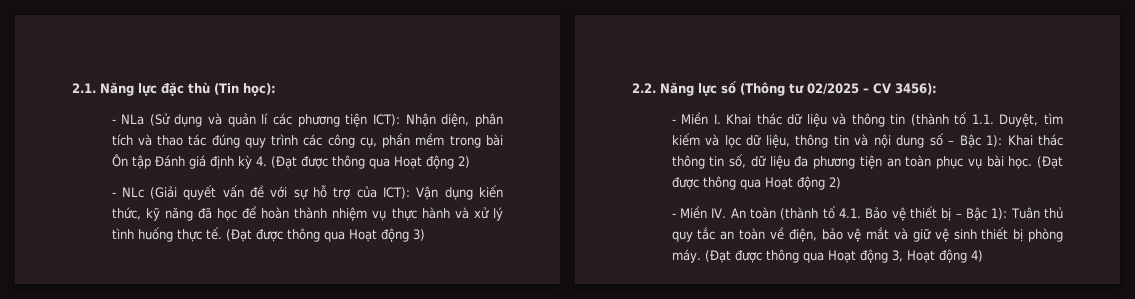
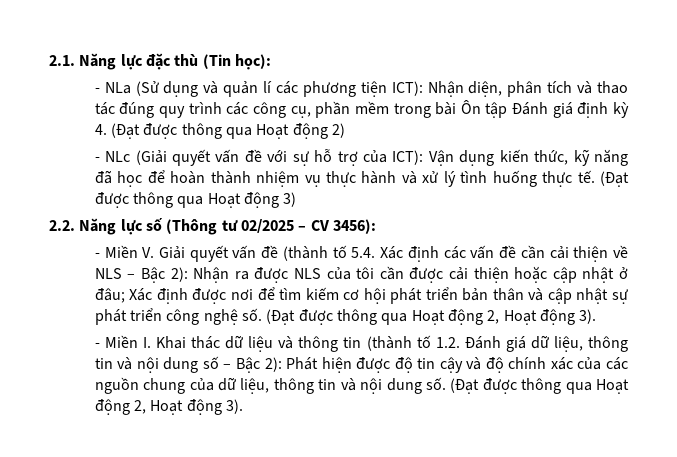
(937, 89) none -> [94,245,629,262] [94,266,629,283] [94,287,628,304] [94,308,597,325] // - Miền V. Giải quyết vấn đề (thành tố 5.4. Xác định các vấn đề cần cải thiện về NLS – Bậc 2): Nhận ra được NLS của tôi cần được cải thiện hoặc cập nhật ở đâu; Xác định được nơi để tìm kiếm cơ hội phát triển bản thân và cập nhật sự phát triển công nghệ số. (Đạt được thông qua Hoạt động 2, Hoạt động 3).
[971,113,1063,127] [671,133,741,148] 1.1. Duyệt, tìm kiếm và lọc -> [435,336,526,352] 1.2. Đánh giá
[986,134,1063,147] [671,154,1063,169] [671,176,841,190] [671,206,1063,221] [671,227,1063,242] [671,249,983,263] 1): Khai thác thông tin số, dữ liệu đa phương tiện an toàn phục vụ bài học. (Đạt được thông qua Hoạt động 2) // - Miền IV. An toàn (thành tố 4.1. Bảo vệ thiết bị – Bậc 1): Tuân thủ quy tắc an toàn về điện, bảo vệ mắt và giữ vệ sinh thiết bị phòng máy. (Đạt được thông qua Hoạt động 3, Hoạt động 4) -> [264,357,628,373] [94,377,630,394] [94,399,244,415] 2): Phát hiện được độ tin cậy và độ chính xác của các nguồn chung của dữ liệu, thông tin và nội dung số. (Đạt được thông qua Hoạt động 2, Hoạt động 3).

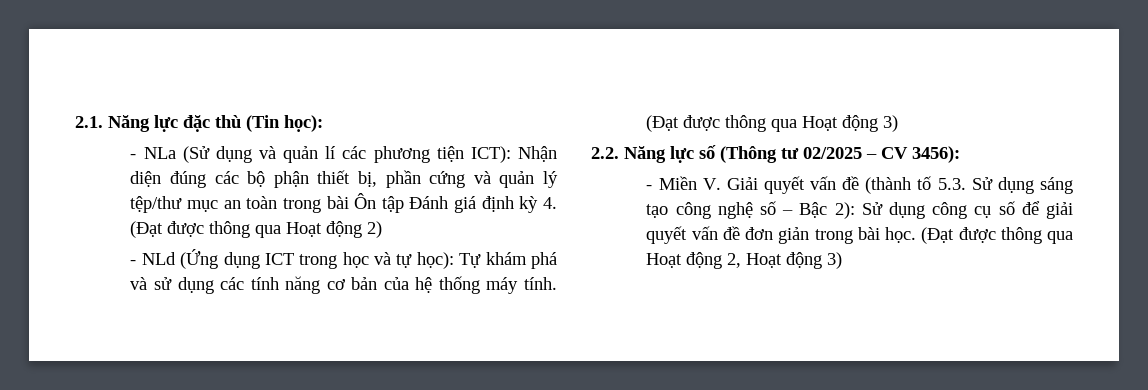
[468,81,628,97] [94,101,389,118] diện, phân tích và thao tác đúng quy trình các công cụ, phần mềm -> [130,170,558,188] [130,196,278,213] diện đúng các bộ phận thiết bị, phần cứng và quản lý tệp/thư mục an toàn
[105,149,628,166] [94,170,595,187] NLc (Giải quyết vấn đề với sự hỗ trợ của ICT): Vận dụng kiến thức, kỹ năng đã học để hoàn thành nhiệm vụ thực hành và xử lý tình huống thực tế. -> [141,249,557,269] [130,276,557,294] NLd (Ứng dụng ICT trong học và tự học): Tự khám phá và sử dụng các tính năng cơ bản của hệ thống máy tính.
[351,245,629,262] [94,266,629,283] [94,287,628,304] [94,308,597,325] [94,335,628,352] [94,356,628,373] [94,377,630,394] [94,399,244,415] 5.4. Xác định các vấn đề cần cải thiện về NLS – Bậc 2): Nhận ra được NLS của tôi cần được cải thiện hoặc cập nhật ở đâu; Xác định được nơi để tìm kiếm cơ hội phát triển bản thân và cập nhật sự phát triển công nghệ số. (Đạt được thông qua Hoạt động 2, Hoạt động 3). // - Miền I. Khai thác dữ liệu và thông tin (thành tố 1.2. Đánh giá dữ liệu, thông tin và nội dung số – Bậc 2): Phát hiện được độ tin cậy và độ chính xác của các nguồn chung của dữ liệu, thông tin và nội dung số. (Đạt được thông qua Hoạt động 2, Hoạt động 3). -> [937,177,1073,194] [646,201,1073,219] [646,226,1073,244] [646,252,843,269] 5.3. Sử dụng sáng tạo công nghệ số – Bậc 2): Sử dụng công cụ số để giải quyết vấn đề đơn giản trong bài học. (Đạt được thông qua Hoạt động 2, Hoạt động 3)

